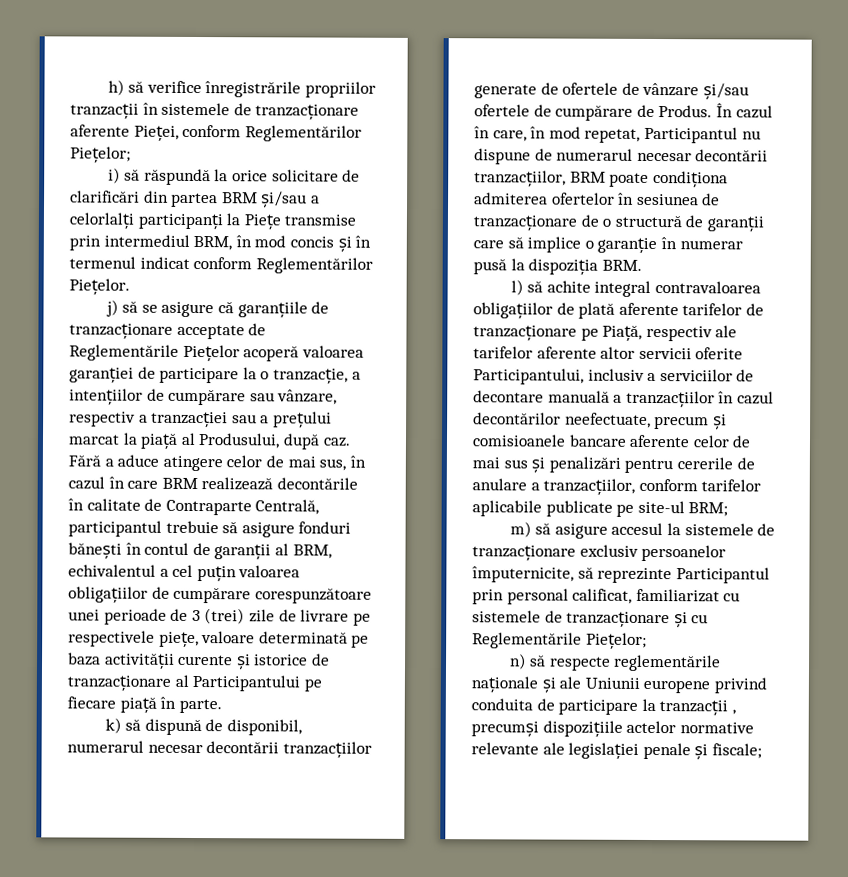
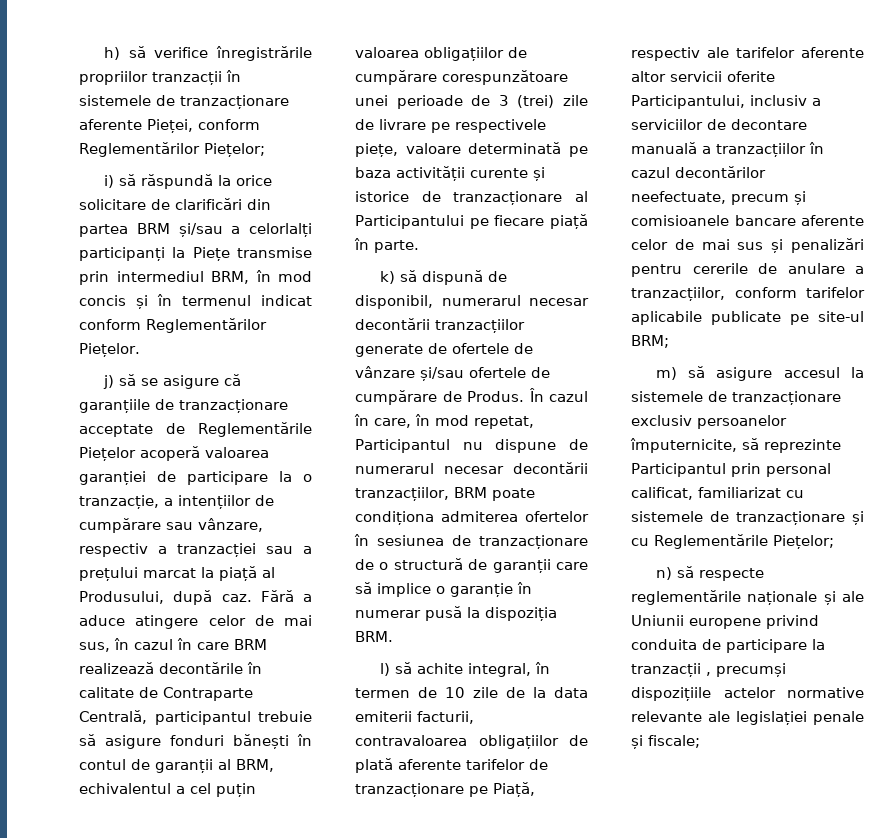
[594,280,652,297] integral -> [467,662,550,677] [355,687,588,698] [355,711,474,724] integral, în termen de 10 zile de la data emiterii facturii,

